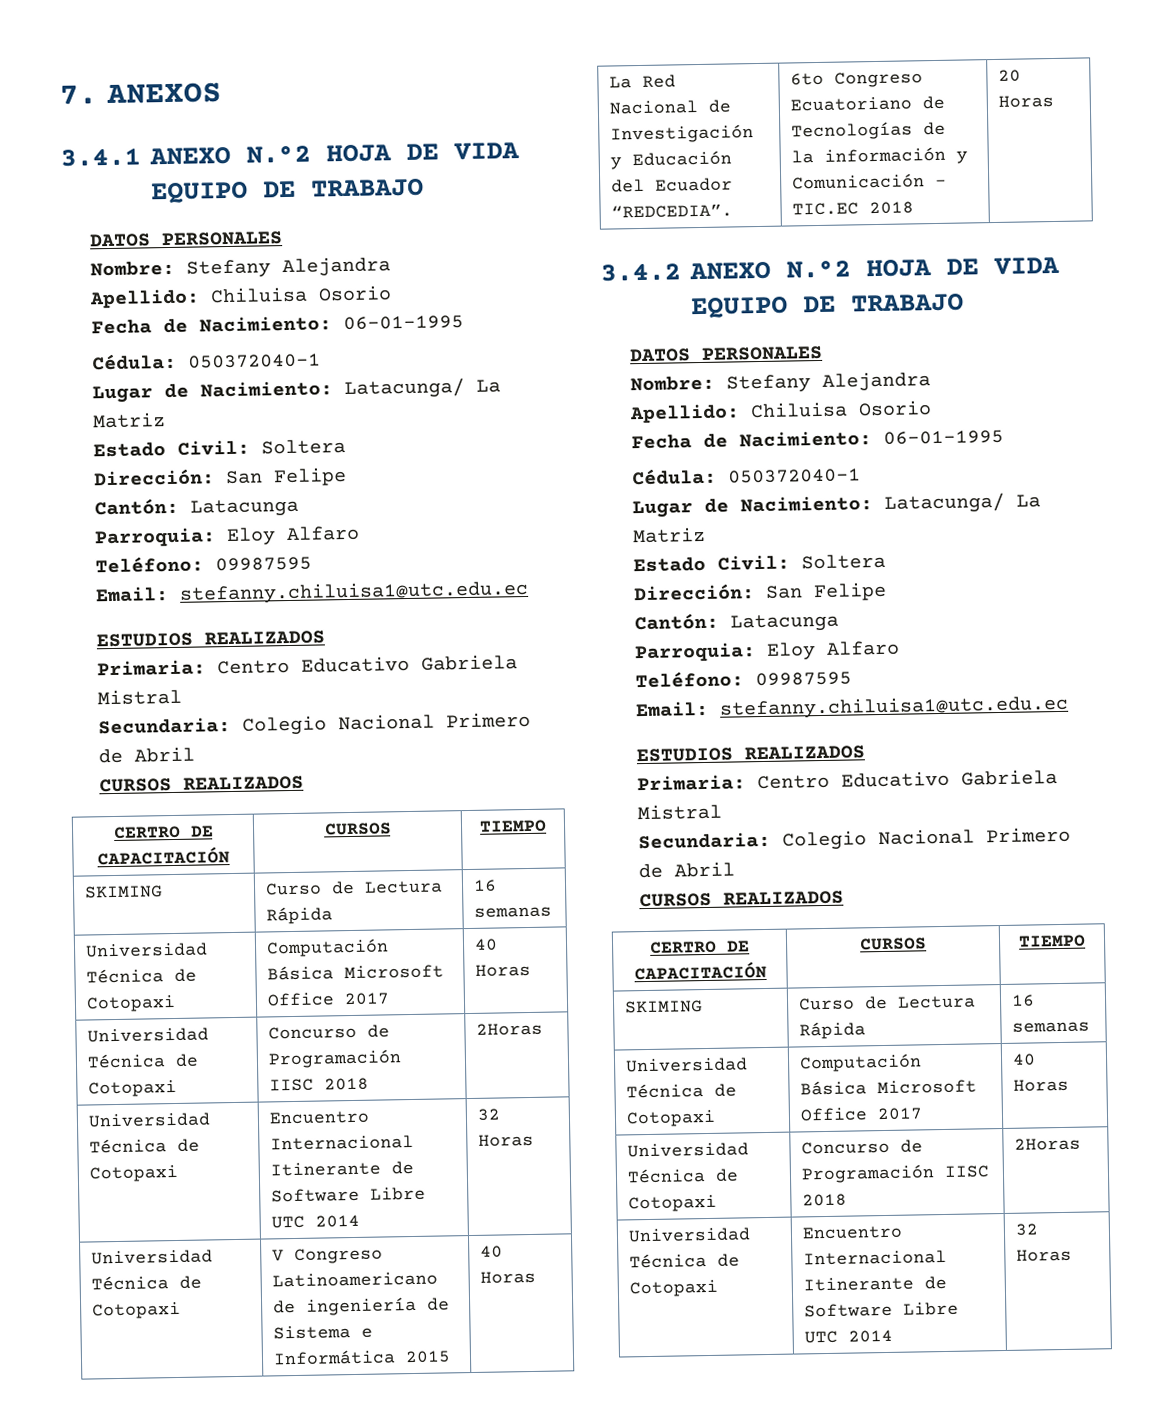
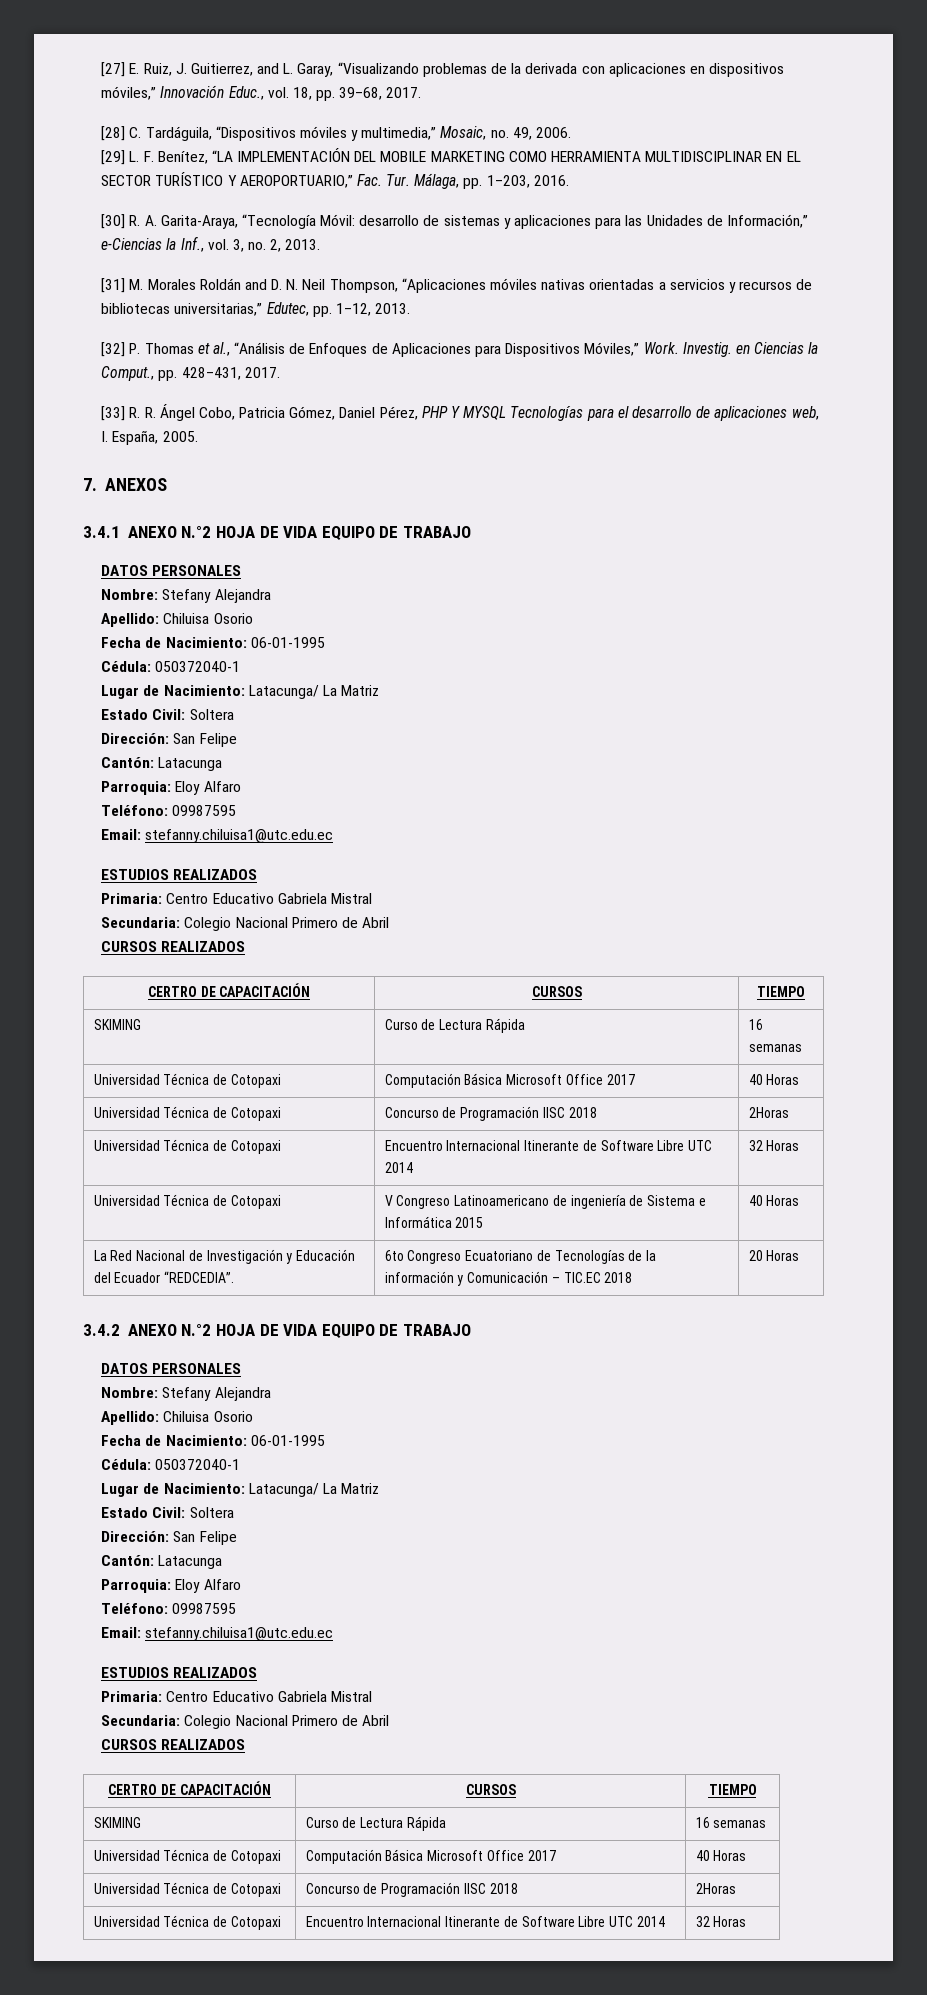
(59, 95) none -> [101,62,785,77] [101,85,422,101] [101,126,572,141] [101,148,801,165] [101,172,569,189] [101,214,808,229] [101,236,321,252] [101,278,813,293] [101,302,411,317] [101,342,819,357] [101,366,280,381] [101,404,819,421] [101,430,198,445] [27] E. Ruiz, J. Guitierrez, and L. Garay, “Visualizando problemas de la derivada con aplicaciones en dispositivos móviles,” Innovación Educ., vol. 18, pp. 39–68, 2017. // [28] C. Tardáguila, “Dispositivos móviles y multimedia,” Mosaic, no. 49, 2006. // [29] L. F. Benítez, “LA IMPLEMENTACIÓN DEL MOBILE MARKETING COMO HERRAMIENTA MULTIDISCIPLINAR EN EL SECTOR TURÍSTICO Y AEROPORTUARIO,” Fac. Tur. Málaga, pp. 1–203, 2016. // [30] R. A. Garita-Araya, “Tecnología Móvil: desarrollo de sistemas y aplicaciones para las Unidades de Información,” e-Ciencias la Inf., vol. 3, no. 2, 2013. // [31] M. Morales Roldán and D. N. Neil Thompson, “Aplicaciones móviles nativas orientadas a servicios y recursos de bibliotecas universitarias,” Edutec, pp. 1–12, 2013. // [32] P. Thomas et al., “Análisis de Enfoques de Aplicaciones para Dispositivos Móviles,” Work. Investig. en Ciencias la Comput., pp. 428–431, 2017. // [33] R. R. Ángel Cobo, Patricia Gómez, Daniel Pérez, PHP Y MYSQL Tecnologías para el desarrollo de aplicaciones web, I. España, 2005. //

